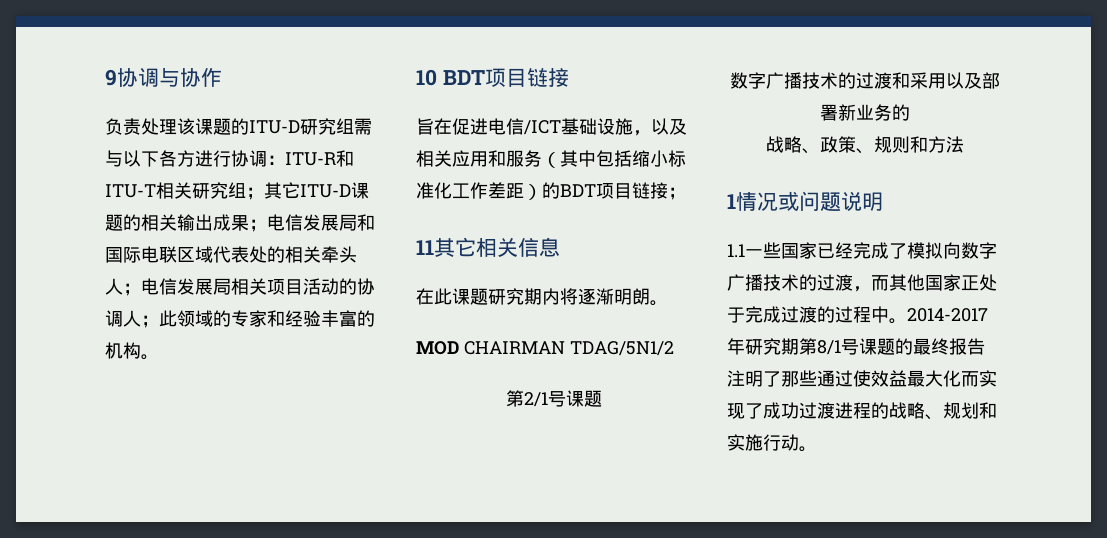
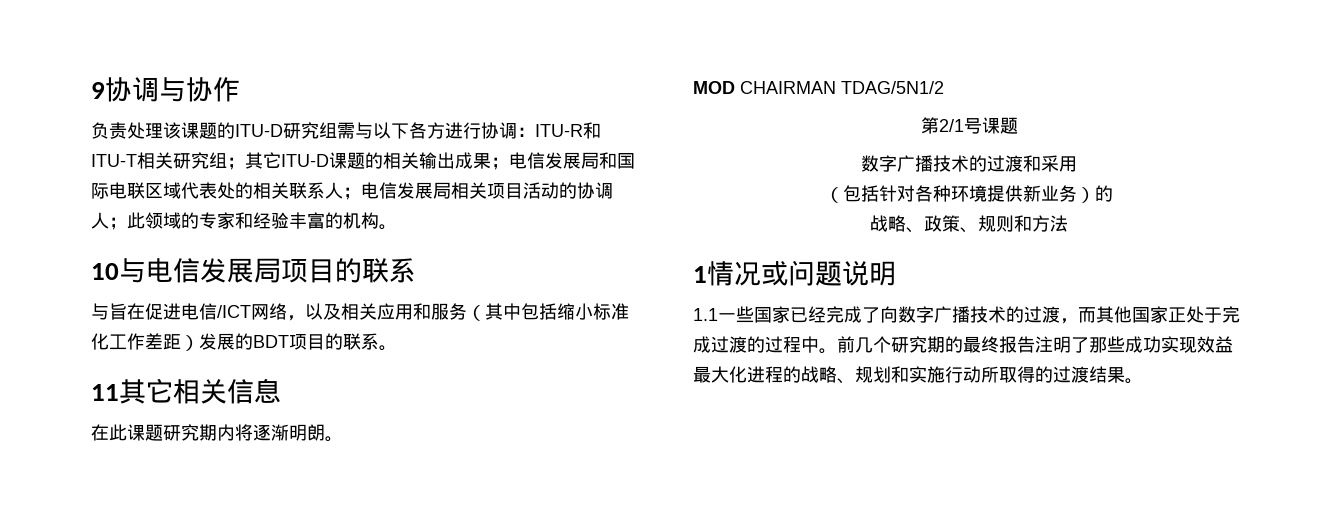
[321,246,357,263] 牵头 -> [289,182,325,199] 联系
[442,67,569,87] BDT项目链接 // -> [119,258,416,283] [91,303,109,320] 与电信发展局项目的联系 // 与
[561,118,633,135] 基础设施 -> [251,303,287,320] 网络
(542, 192) none -> [199,333,235,350] 发展
[632,182,686,200] 链接； -> [325,333,397,351] 的联系。
[945,72,1000,89] [819,104,892,121] 以及部署新业务 -> [825,185,1095,203] // （包括针对各种环境提供新业务）
[907,242,943,259] 模拟 -> (880, 315) none
[907,308,988,322] [727,338,895,355] 2014-2017年研究期第8/1号课题 -> [837,336,945,353] 前几个研究期
[817,370,871,387] 通过使 -> [1125,336,1197,353] 成功实现
[961,370,997,387] [727,402,835,419] 而实现了成功过渡 -> (747, 374) none
(799, 442) none -> [981,366,1125,383] 所取得的过渡结果

